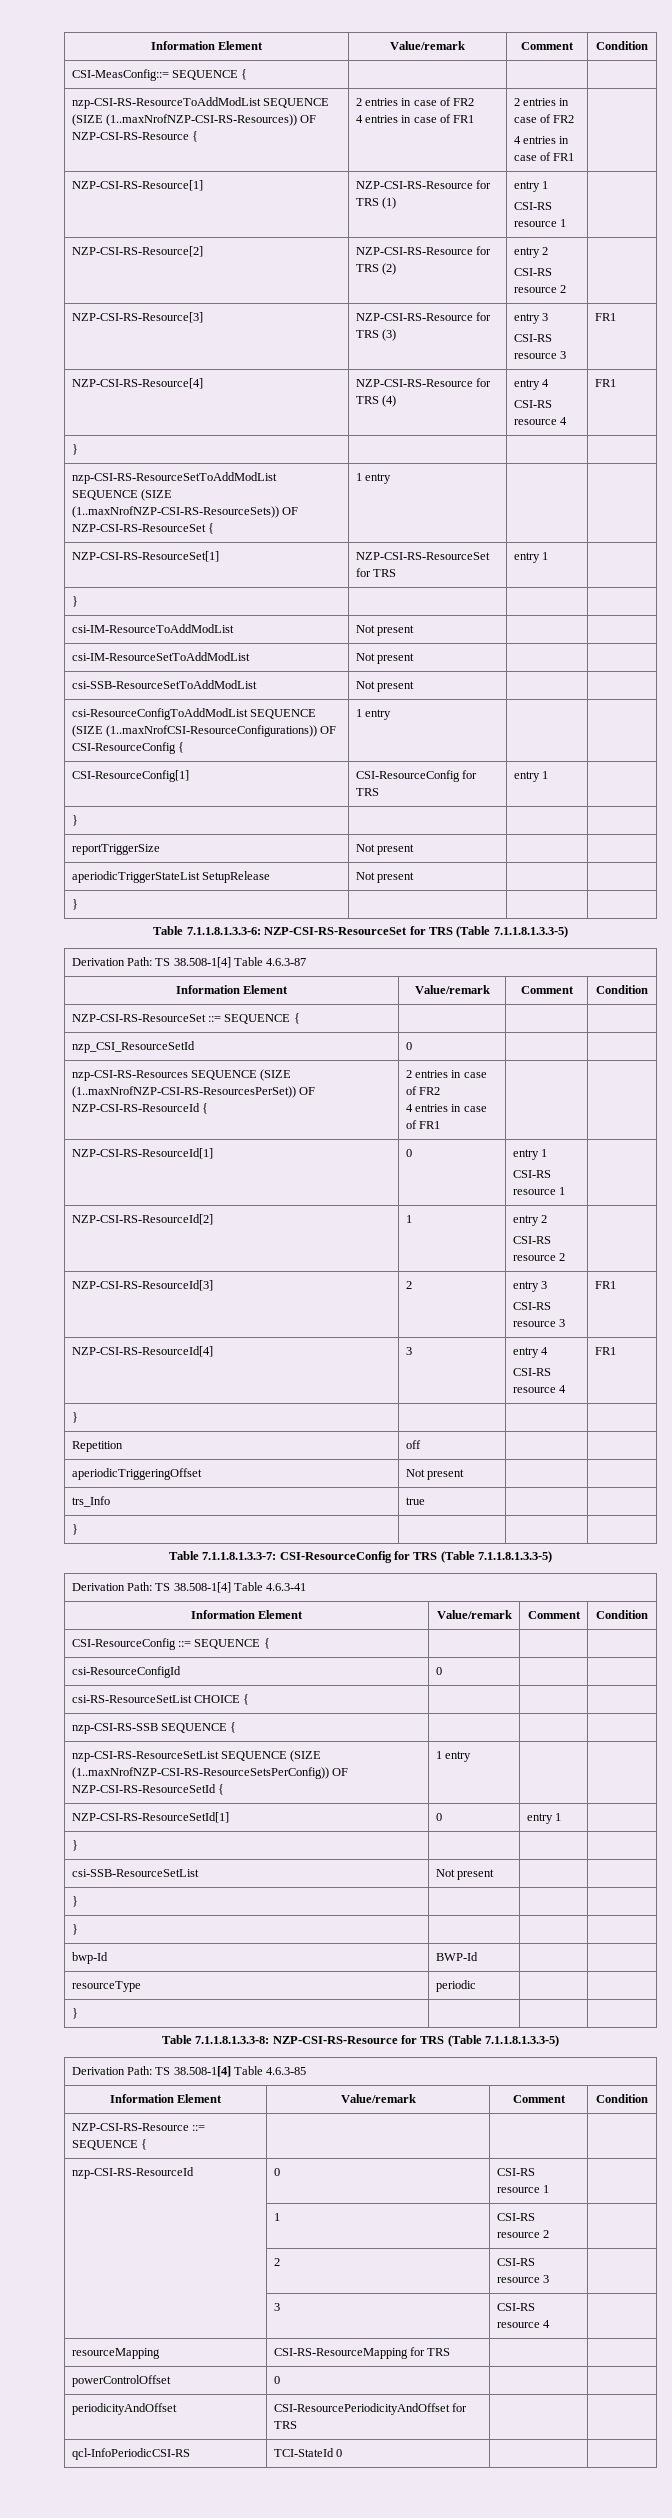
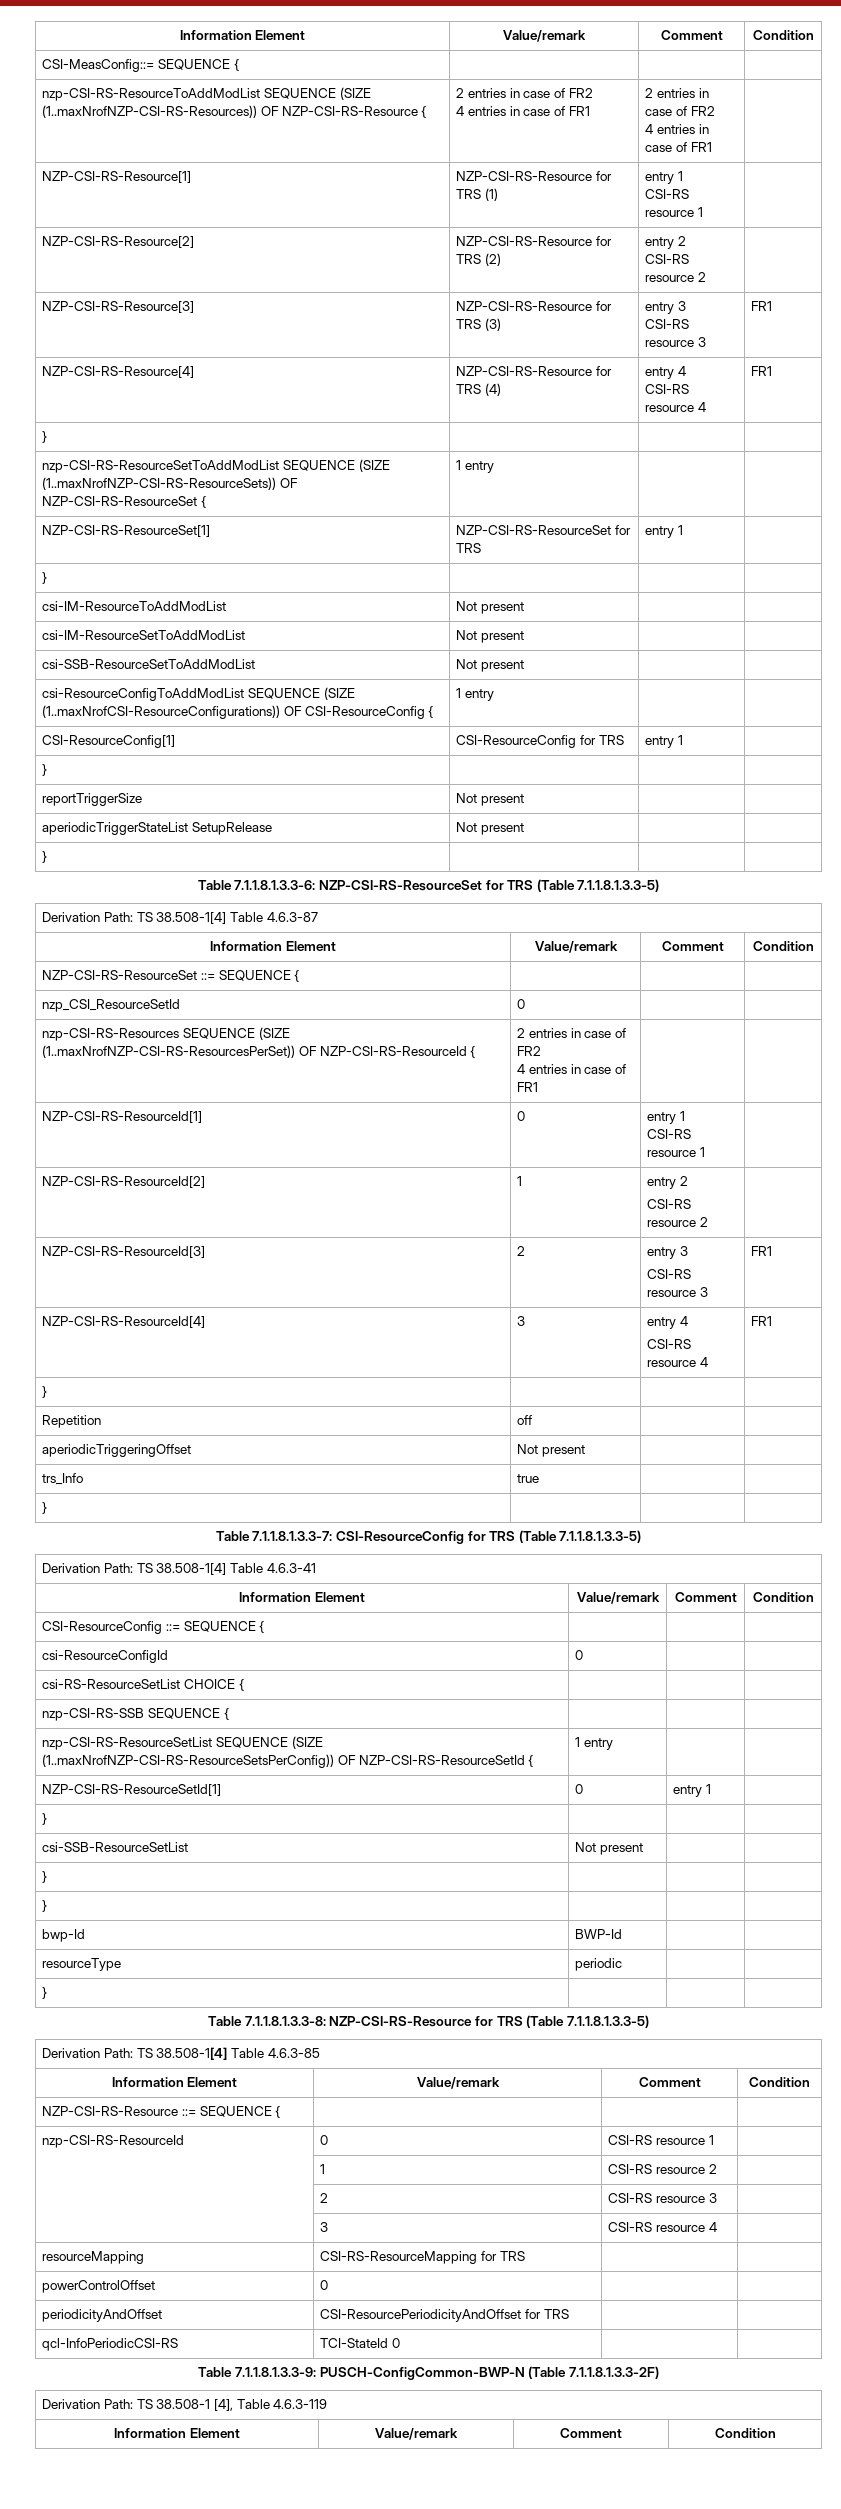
(342, 2453) none -> [198,2366,659,2380] [42,2399,328,2411] [114,2428,240,2438] [375,2428,458,2440] [559,2428,622,2438] [714,2428,776,2438] // Table 7.1.1.8.1.3.3-9: PUSCH-ConfigCommon-BWP-N (Table 7.1.1.8.1.3.3-2F) // Derivation Path: TS 38.508-1 [4], Table 4.6.3-119 // Information Element | Value/remark | Comment | Condition

